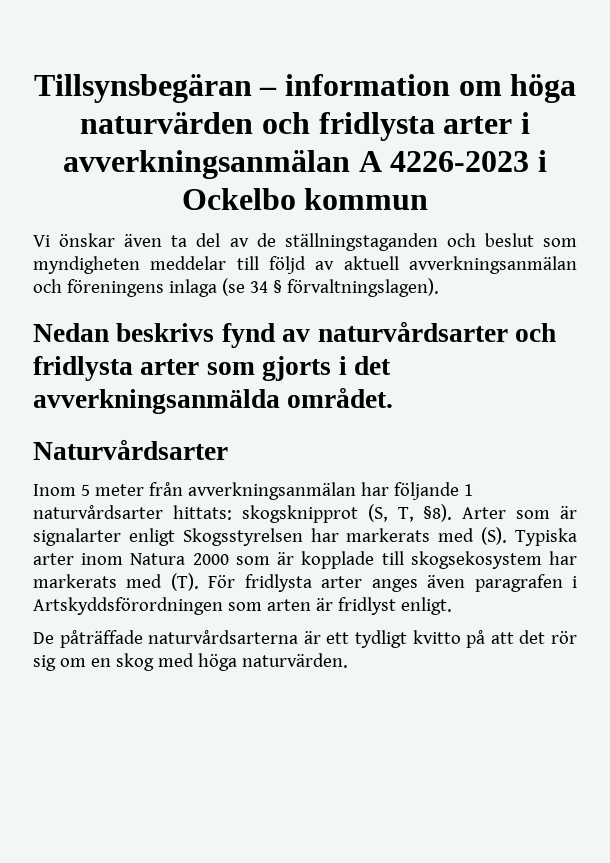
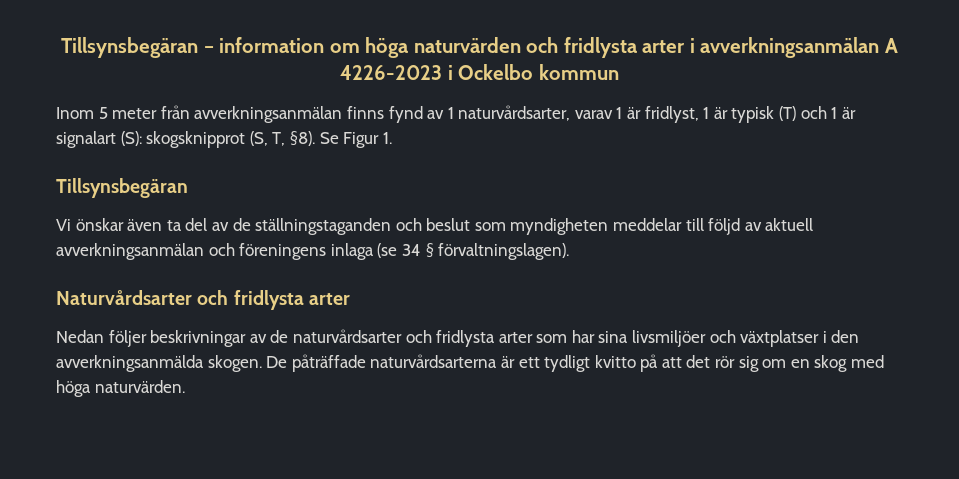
(429, 199) none -> [56,105,856,123] [56,131,392,148] [56,178,188,198] // Inom 5 meter från avverkningsanmälan finns fynd av 1 naturvårdsarter, varav 1 är fridlyst, 1 är typisk (T) och 1 är signalart (S): skogsknipprot (S, T, §8). Se Figur 1. // Tillsynsbegäran
[33,323,311,348] Nedan beskrivs fynd av -> [56,290,350,310] [56,330,289,347] Naturvårdsarter och fridlysta arter // Nedan följer beskrivningar av de
[262,356,392,381] [33,387,394,414] [33,439,228,460] [33,482,473,500] [33,504,577,523] [33,527,577,546] [33,551,577,569] [33,573,578,592] [33,597,452,615] gjorts i det avverkningsanmälda området. // Naturvårdsarter // Inom 5 meter från avverkningsanmälan har följande 1 naturvårdsarter hittats: skogsknipprot (S, T, §8). Arter som är signalarter enligt Skogsstyrelsen har markerats med (S). Typiska arter inom Natura 2000 som är kopplade till skogsekosystem har markerats med (T). För fridlysta arter anges även paragrafen i Artskyddsförordningen som arten är fridlyst enligt. // -> [571,330,860,347] [56,355,262,372] har sina livsmiljöer och växtplatser i den avverkningsanmälda skogen.

